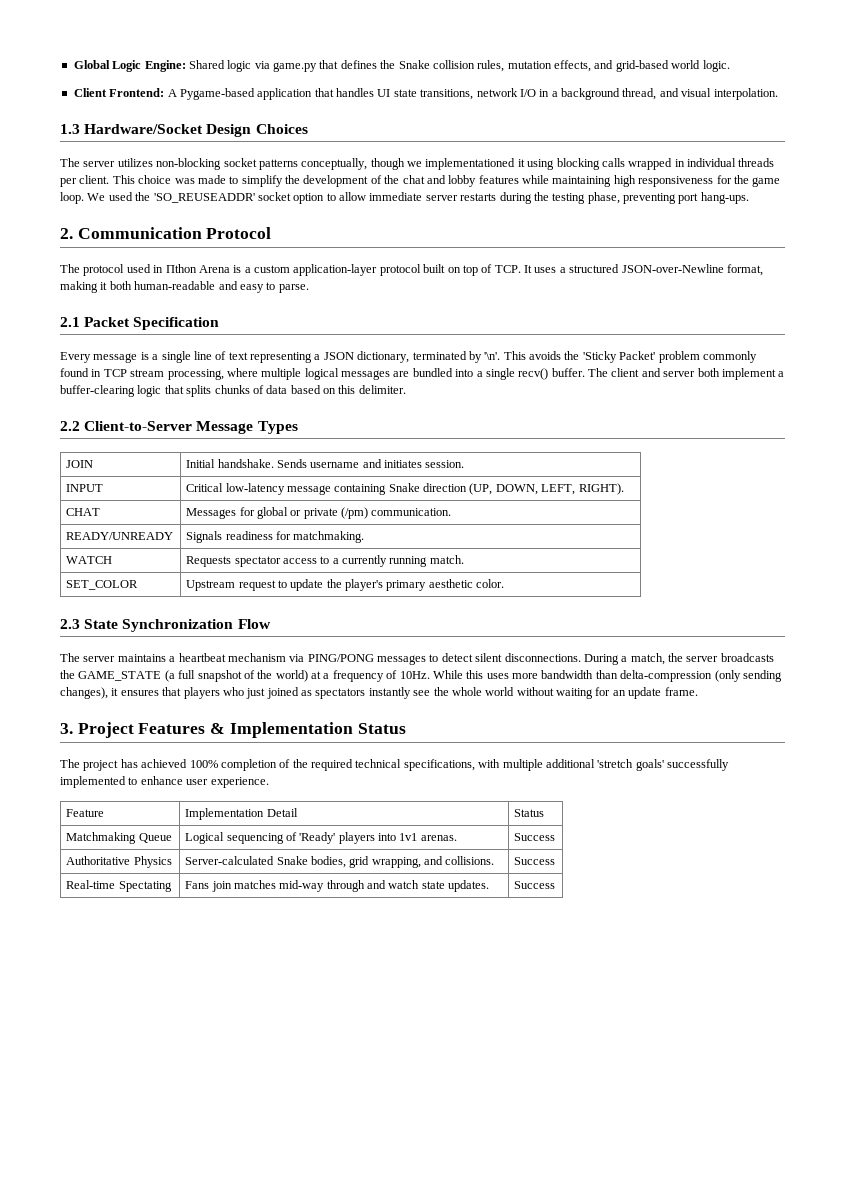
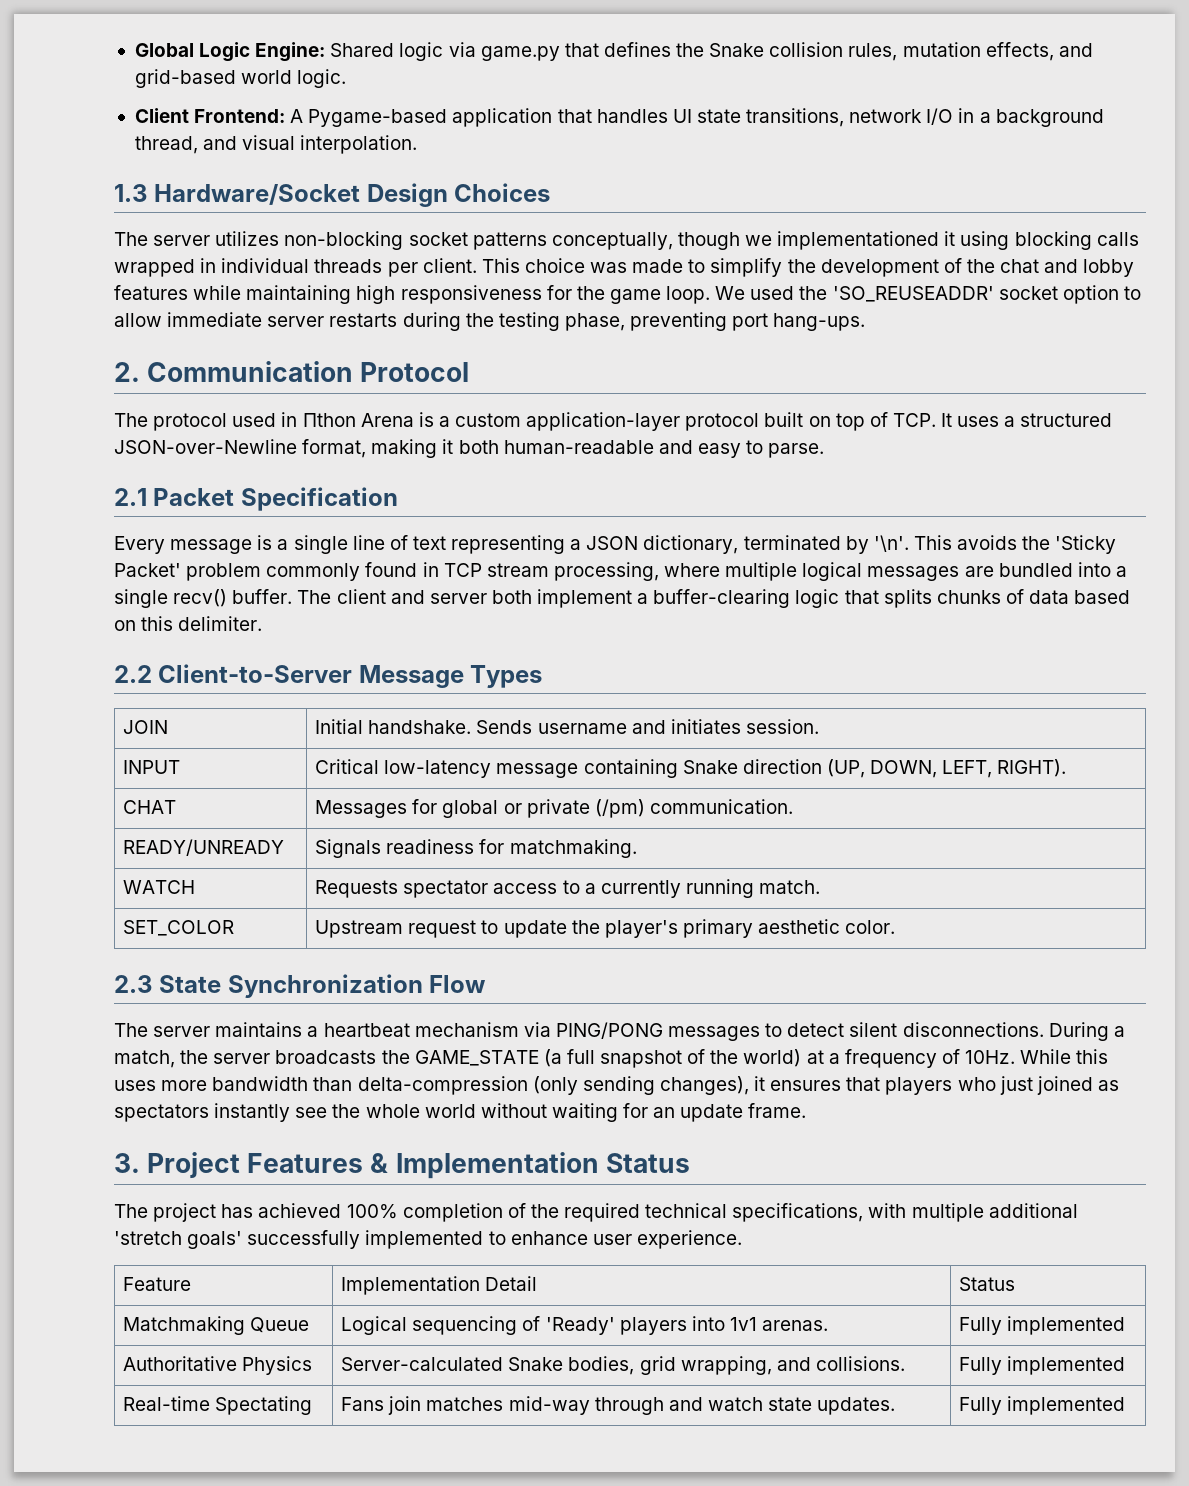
[514,833,556,841] Success -> [959,1316,1126,1335] Fully implemented
[514,857,556,865] Success -> [959,1356,1126,1375] Fully implemented
[514,881,556,889] Success -> [959,1396,1126,1415] Fully implemented

